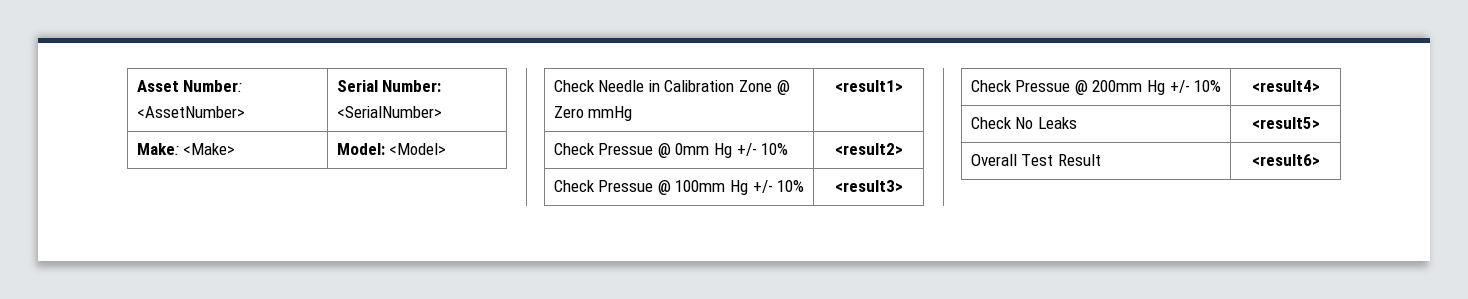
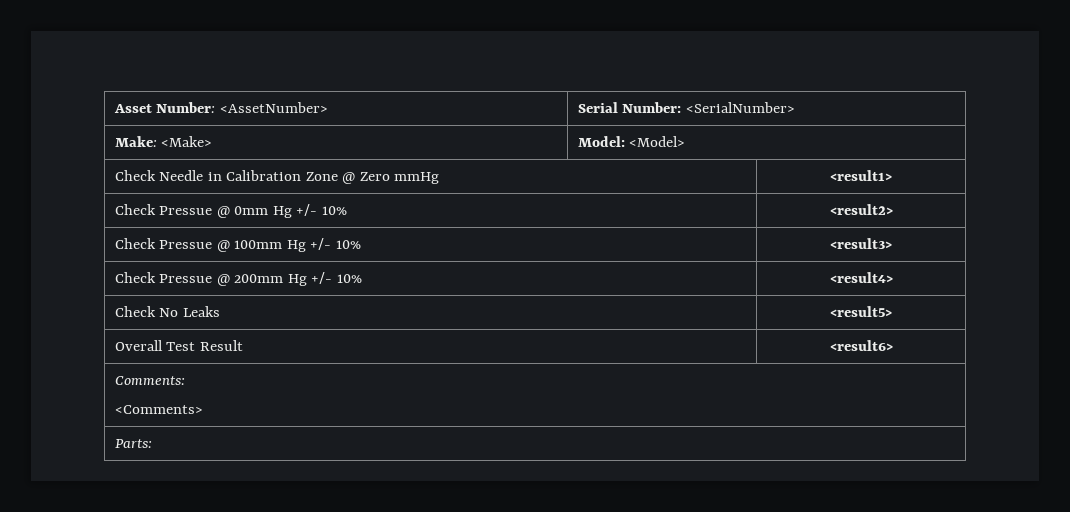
(1320, 160) none -> [114,376,185,385] [114,405,203,414] [114,439,152,448] // Comments: // <Comments> // Parts:

